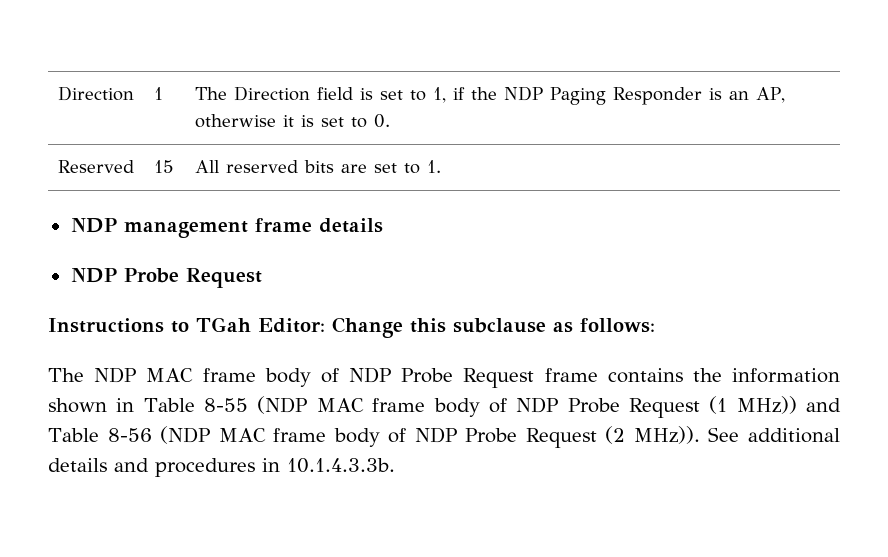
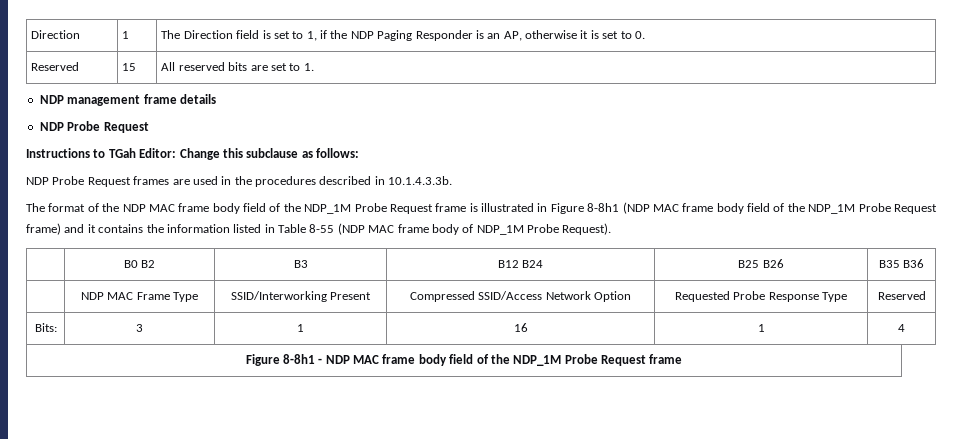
[48,367,598,388] The NDP MAC frame body of NDP Probe Request frame -> [26,176,453,187] [26,202,937,214] [26,223,96,235] NDP Probe Request frames are used in the procedures described in 10.1.4.3.3b. // The format of the NDP MAC frame body field of the NDP_1M Probe Request frame is illustrated in Figure 8-8h1 (NDP MAC frame body field of the NDP_1M Probe Request frame) and it
[48,398,107,413] shown -> [233,224,262,233] listed
[516,396,842,418] [48,426,840,448] [48,458,395,477] NDP Probe Request (1 MHz)) and Table 8-56 (NDP MAC frame body of NDP Probe Request (2 MHz)). See additional details and procedures in 10.1.4.3.3b. -> [476,223,612,235] [123,260,156,268] [293,260,308,268] [497,260,544,268] [738,259,784,268] [878,259,925,268] [80,292,199,302] [230,291,372,302] [409,291,632,302] [674,291,848,302] [877,291,926,300] [34,323,57,332] [136,324,143,332] [297,324,304,332] [513,323,528,332] [757,324,765,332] [898,324,905,332] [245,354,683,366] NDP_1M Probe Request). // | B0 B2 | B3 | B12 B24 | B25 B26 | B35 B36 // | NDP MAC Frame Type | SSID/Interworking Present | Compressed SSID/Access Network Option | Requested Probe Response Type | Reserved // Bits: | 3 | 1 | 16 | 1 | 4 // Figure 8-8h1 - NDP MAC frame body field of the NDP_1M Probe Request frame

